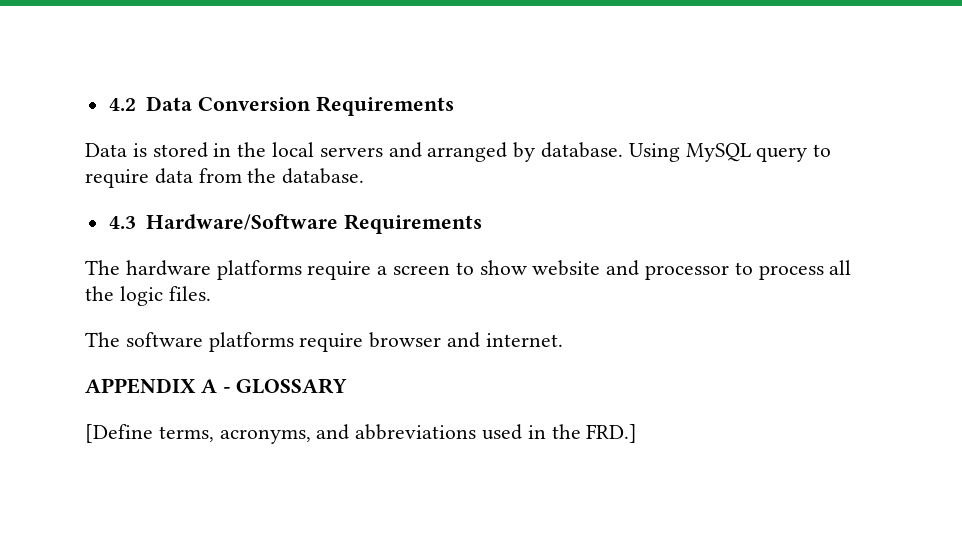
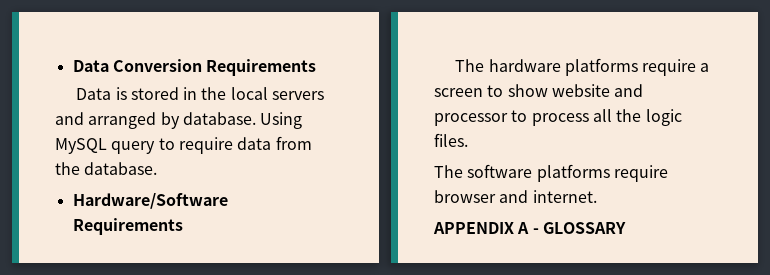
[108,98,136,111] 4.2 -> (72, 66) none
[108,216,136,229] 4.3 -> (158, 168) none
[85,424,638,444] // [Define terms, acronyms, and abbreviations used in the FRD.] -> (626, 228) none

